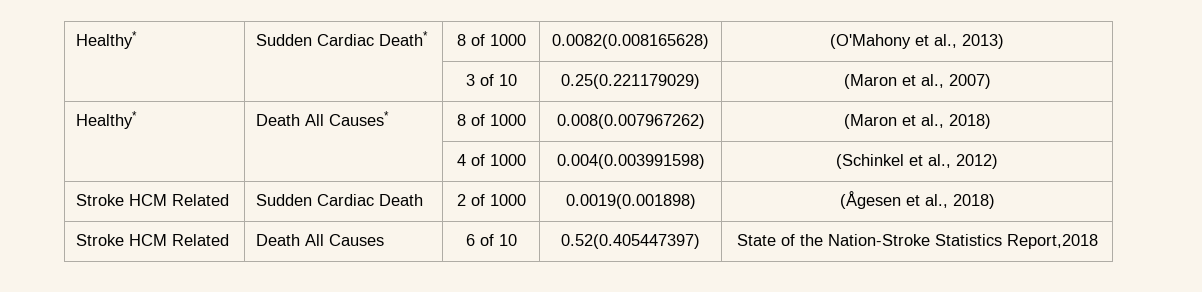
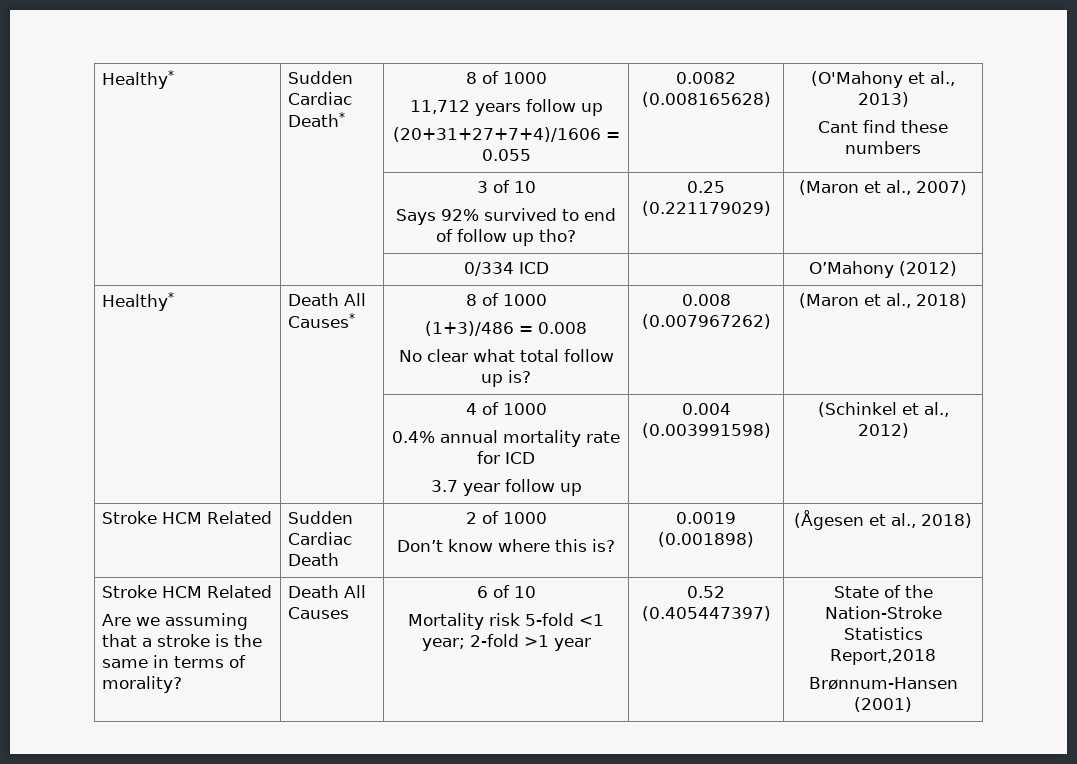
[552,34,709,49] | 0.0082(0.008165628) -> [409,99,603,116] [392,127,620,142] [481,149,531,161] [676,72,737,84] [641,92,771,107] // 11,712 years follow up // (20+31+27+7+4)/1606 = 0.055 | 0.0082 (0.008165628)
(1004, 41) none -> [818,120,949,133] [845,141,922,154] // Cant find these numbers
[561,74,700,89] | 0.25(0.221179029) -> [396,208,616,225] [436,229,576,246] [687,181,726,193] [641,201,771,216] // Says 92% survived to end of follow up tho? | 0.25 (0.221179029)
(991, 81) none -> [463,262,549,276] [809,261,958,278] // | | 0/334 ICD | | O’Mahony (2012)
[556,114,705,129] | 0.008(0.007967262) -> [425,321,587,336] [398,349,614,362] [481,370,531,387] [681,294,731,306] [641,314,771,329] // (1+3)/486 = 0.008 // No clear what total follow up is? | 0.008 (0.007967262)
[556,154,705,169] | 0.004(0.003991598) -> [392,430,620,447] [477,451,535,464] [430,479,582,496] [681,403,731,415] [641,423,771,438] // 0.4% annual mortality rate for ICD // 3.7 year follow up | 0.004 (0.003991598)
[565,194,696,209] | 0.0019(0.001898) -> [397,539,615,552] [676,512,737,524] [658,532,755,547] // Don’t know where this is? | 0.0019 (0.001898)
(230, 240) none -> [102,613,249,630] [102,634,263,647] [102,655,247,668] [102,676,183,693] // Are we assuming that a stroke is the same in terms of morality?
[561,234,700,249] | 0.52(0.405447397) -> [408,613,604,630] [421,634,591,651] [687,586,726,598] [641,606,771,621] // Mortality risk 5-fold <1 year; 2-fold >1 year | 0.52 (0.405447397)
(1098, 241) none -> [808,677,958,690] [854,697,913,712] // Brønnum-Hansen (2001)

